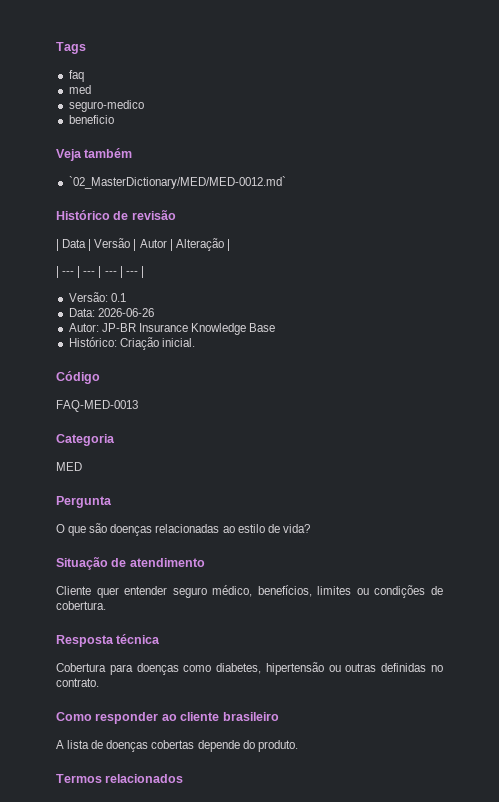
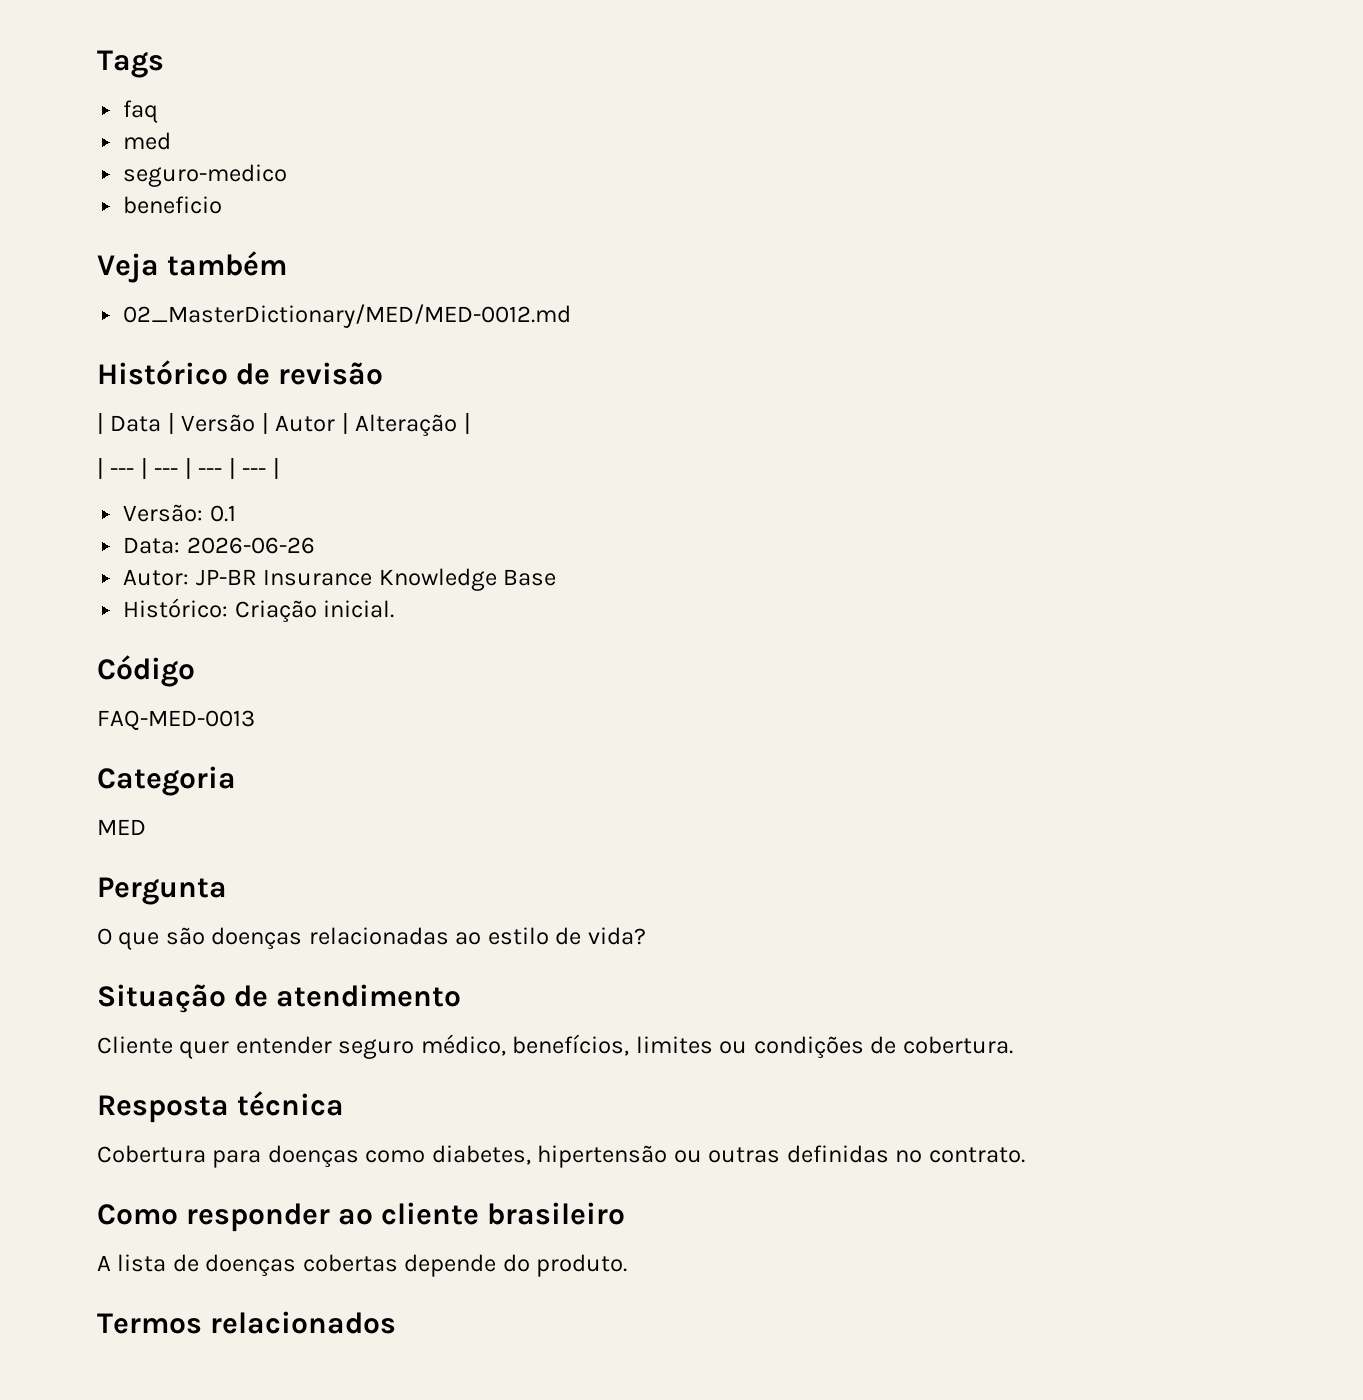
[68,176,286,189] `02_MasterDictionary/MED/MED-0012.md` -> [123,304,572,328] 02_MasterDictionary/MED/MED-0012.md

